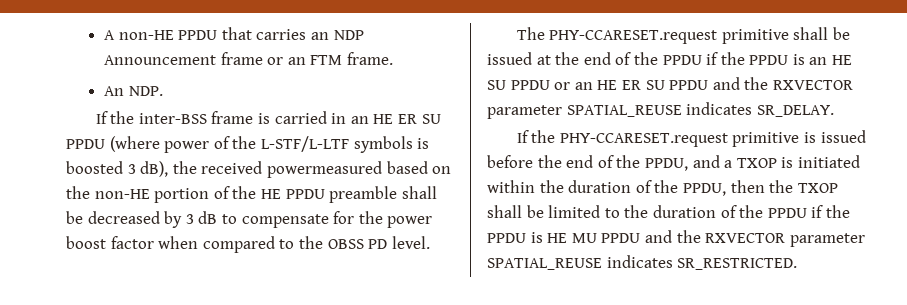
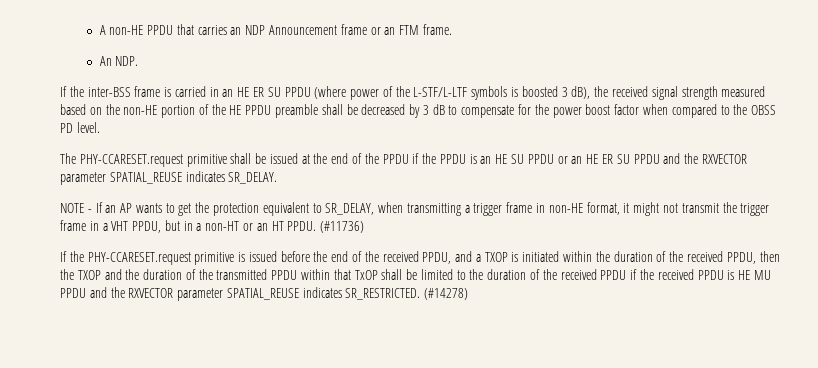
[266,161,382,178] powermeasured -> [651,86,766,100] signal strength measured
(834, 111) none -> [60,202,770,216] [60,220,365,233] // NOTE - If an AP wants to get the protection equivalent to SR_DELAY, when transmitting a trigger frame in non-HE format, it might not transmit the trigger frame in a VHT PPDU, but in a non-HT or an HT PPDU. (#11736)
(641, 161) none -> [382,251,419,262] received
(679, 186) none -> [686,251,723,262] received
(838, 188) none -> [104,269,378,280] and the duration of the transmitted PPDU within that TxOP
[767,205,850,218] PPDU if the -> [560,269,694,280] received PPDU if the received
(798, 264) none -> [424,288,469,300] (#14278)

